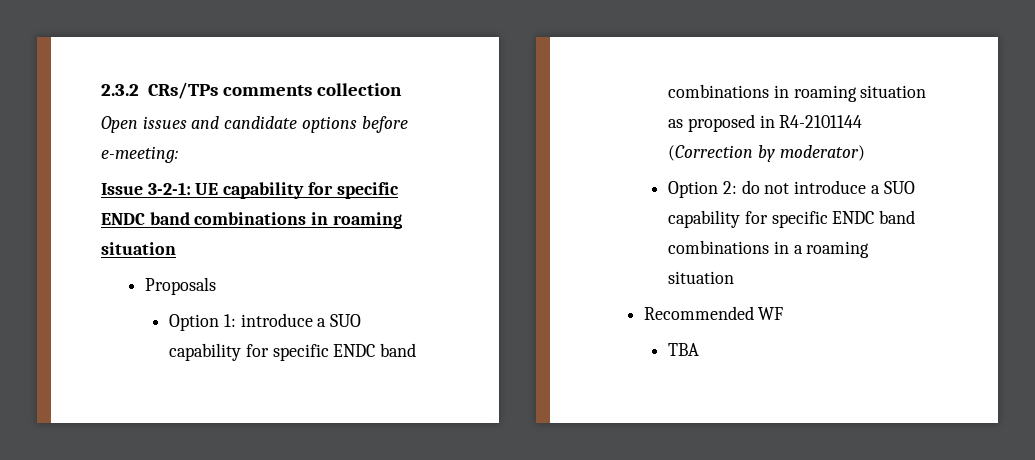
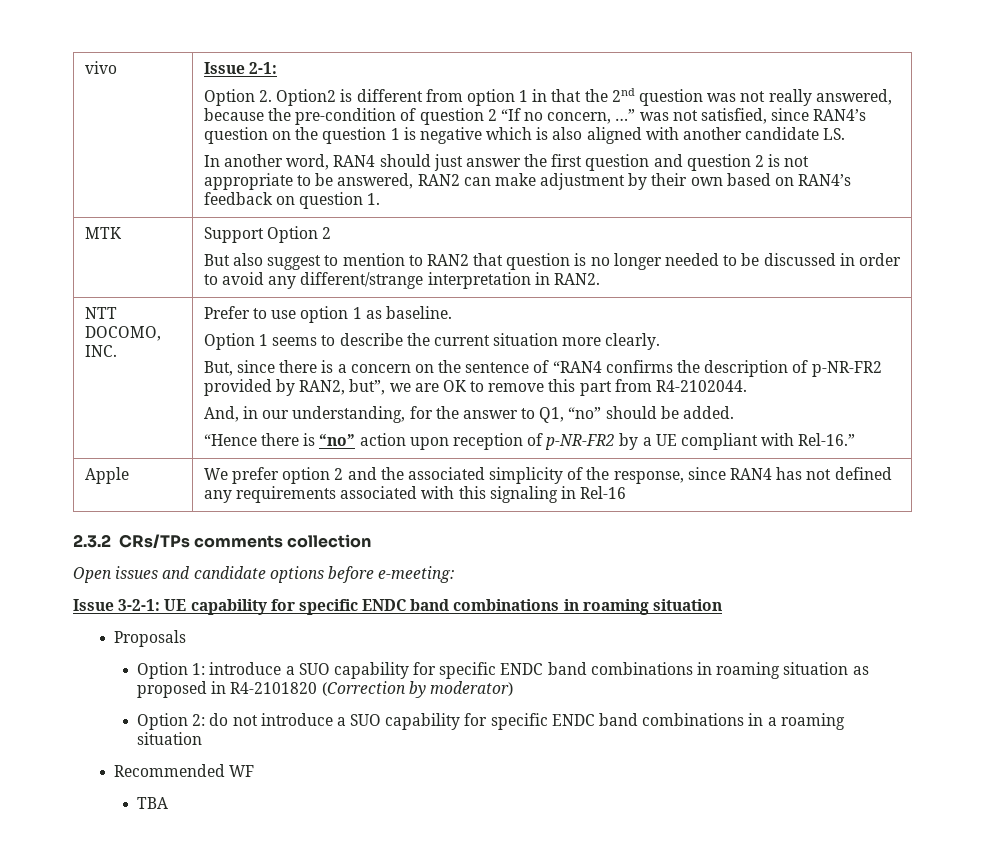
(101, 90) none -> [84,61,117,74] [203,62,278,74] [203,88,892,106] [203,108,867,125] [203,127,846,144] [203,154,810,171] [203,173,852,190] [203,192,381,209] [84,227,122,239] [203,226,332,243] [203,253,901,270] [203,272,600,289] [84,307,117,319] [84,326,161,341] [84,345,117,357] [203,306,452,323] [203,333,661,350] [203,360,882,377] [203,379,748,396] [203,406,735,423] [203,433,856,450] [84,467,129,484] [203,467,892,484] [203,486,627,503] vivo | Issue 2-1: // Option 2. Option2 is different from option 1 in that the 2nd question was not really answered, because the pre-condition of question 2 “If no concern, …” was not satisfied, since RAN4’s question on the question 1 is negative which is also aligned with another candidate LS. // In another word, RAN4 should just answer the first question and question 2 is not appropriate to be answered, RAN2 can make adjustment by their own based on RAN4’s feedback on question 1. // MTK | Support Option 2 // But also suggest to mention to RAN2 that question is no longer needed to be discussed in order to avoid any different/strange interpretation in RAN2. // NTT DOCOMO, INC. | Prefer to use option 1 as baseline. // Option 1 seems to describe the current situation more clearly. // But, since there is a concern on the sentence of “RAN4 confirms the description of p-NR-FR2 provided by RAN2, but”, we are OK to remove this part from R4-2102044. // And, in our understanding, for the answer to Q1, “no” should be added. // “Hence there is “no” action upon reception of p-NR-FR2 by a UE compliant with Rel-16.” // Apple | We prefer option 2 and the associated simplicity of the response, since RAN4 has not defined any requirements associated with this signaling in Rel-16 //
[779,115,863,128] R4-2101144 -> [230,682,318,694] R4-2101820

